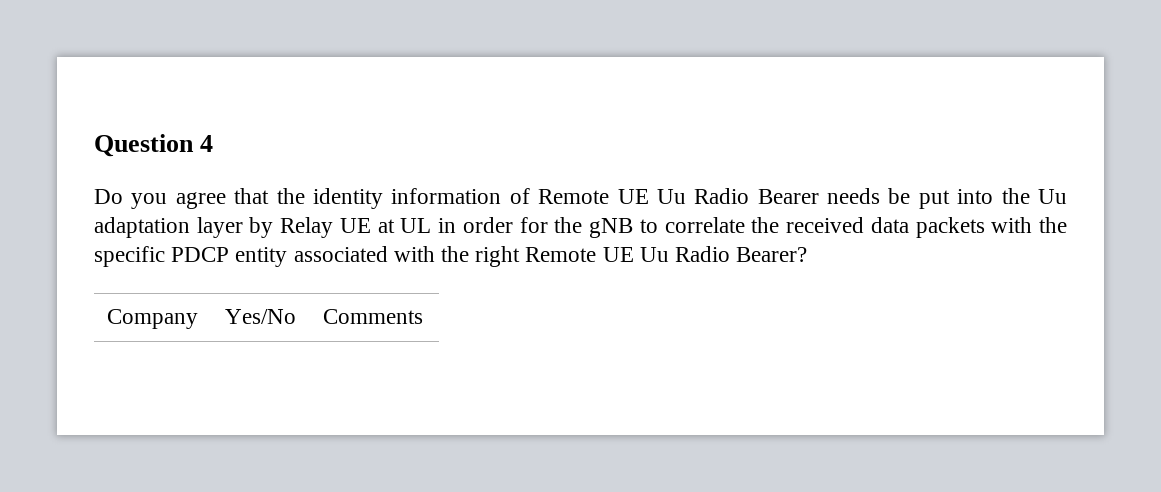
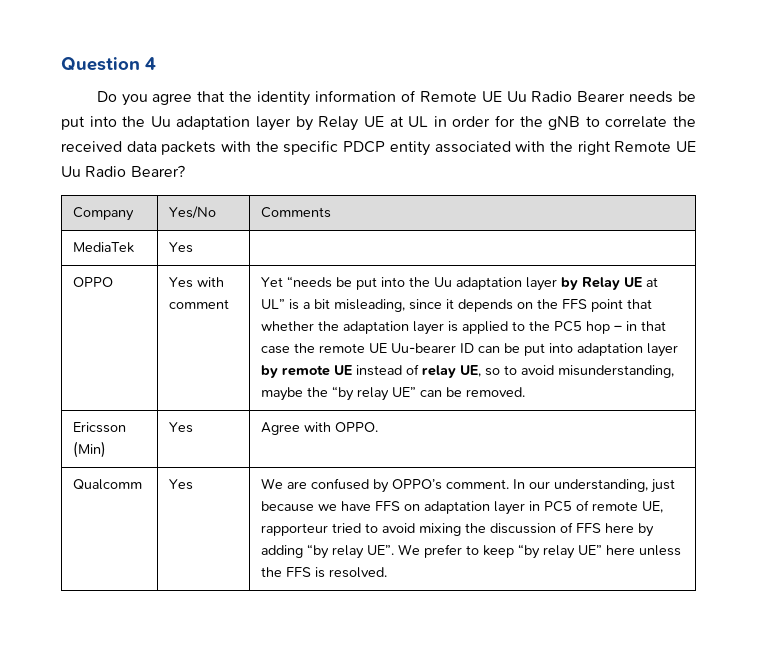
(424, 316) none -> [73,242,135,253] [169,242,194,253] [73,277,114,287] [169,277,225,288] [169,299,230,309] [261,276,659,291] [261,299,653,312] [261,321,667,335] [261,343,679,357] [261,364,675,378] [261,386,526,401] [73,422,127,433] [73,441,107,458] [169,422,194,433] [261,422,379,435] [73,479,143,490] [169,479,194,490] [261,478,676,493] [261,500,664,515] [261,522,655,537] [261,544,682,559] [261,567,388,578] // MediaTek | Yes | // OPPO | Yes with comment | Yet “needs be put into the Uu adaptation layer by Relay UE at UL” is a bit misleading, since it depends on the FFS point that whether the adaptation layer is applied to the PC5 hop – in that case the remote UE Uu-bearer ID can be put into adaptation layer by remote UE instead of relay UE, so to avoid misunderstanding, maybe the “by relay UE” can be removed. // Ericsson (Min) | Yes | Agree with OPPO. // Qualcomm | Yes | We are confused by OPPO’s comment. In our understanding, just because we have FFS on adaptation layer in PC5 of remote UE, rapporteur tried to avoid mixing the discussion of FFS here by adding “by relay UE”. We prefer to keep “by relay UE” here unless the FFS is resolved.

